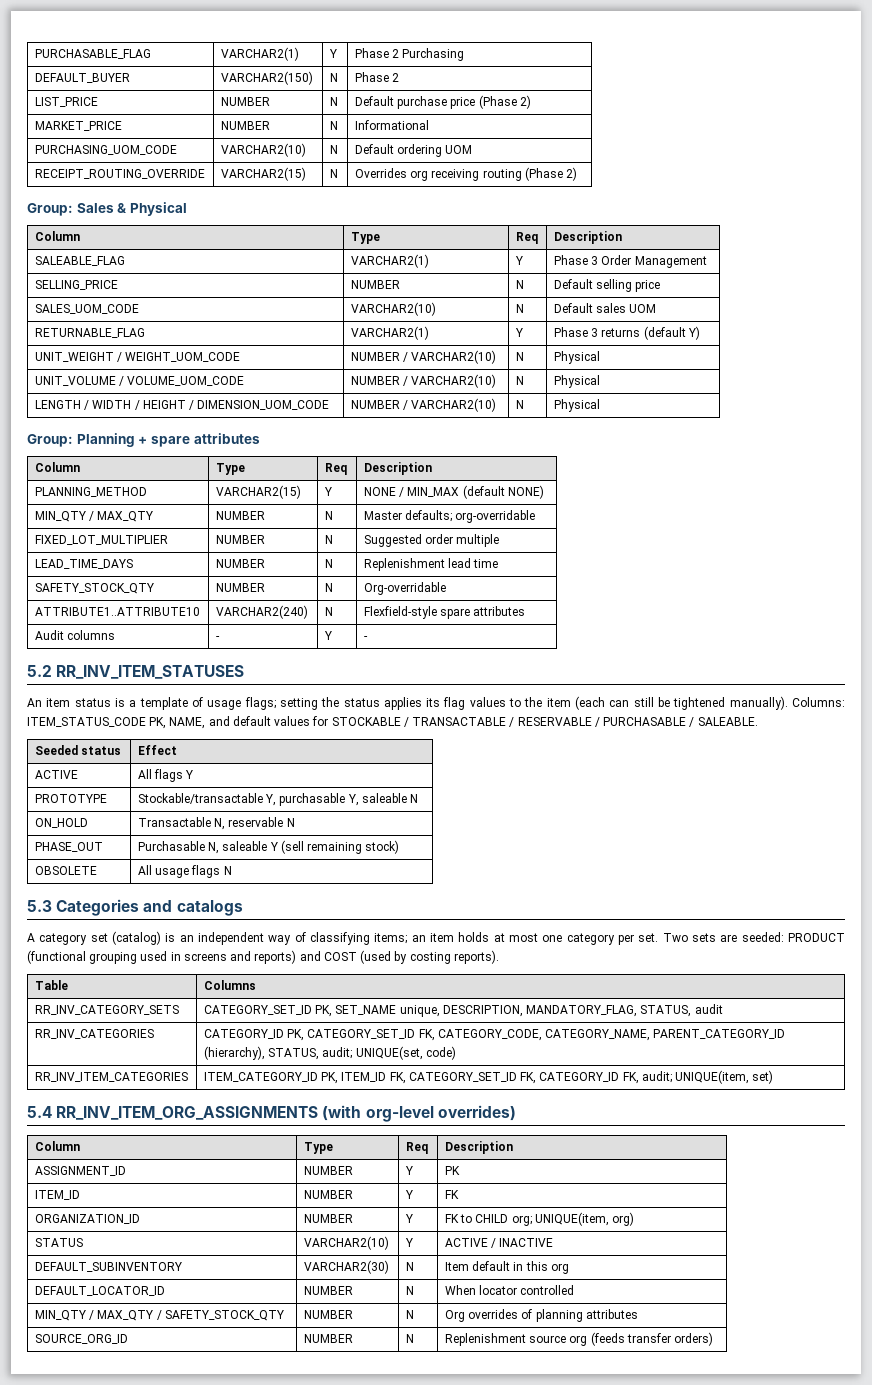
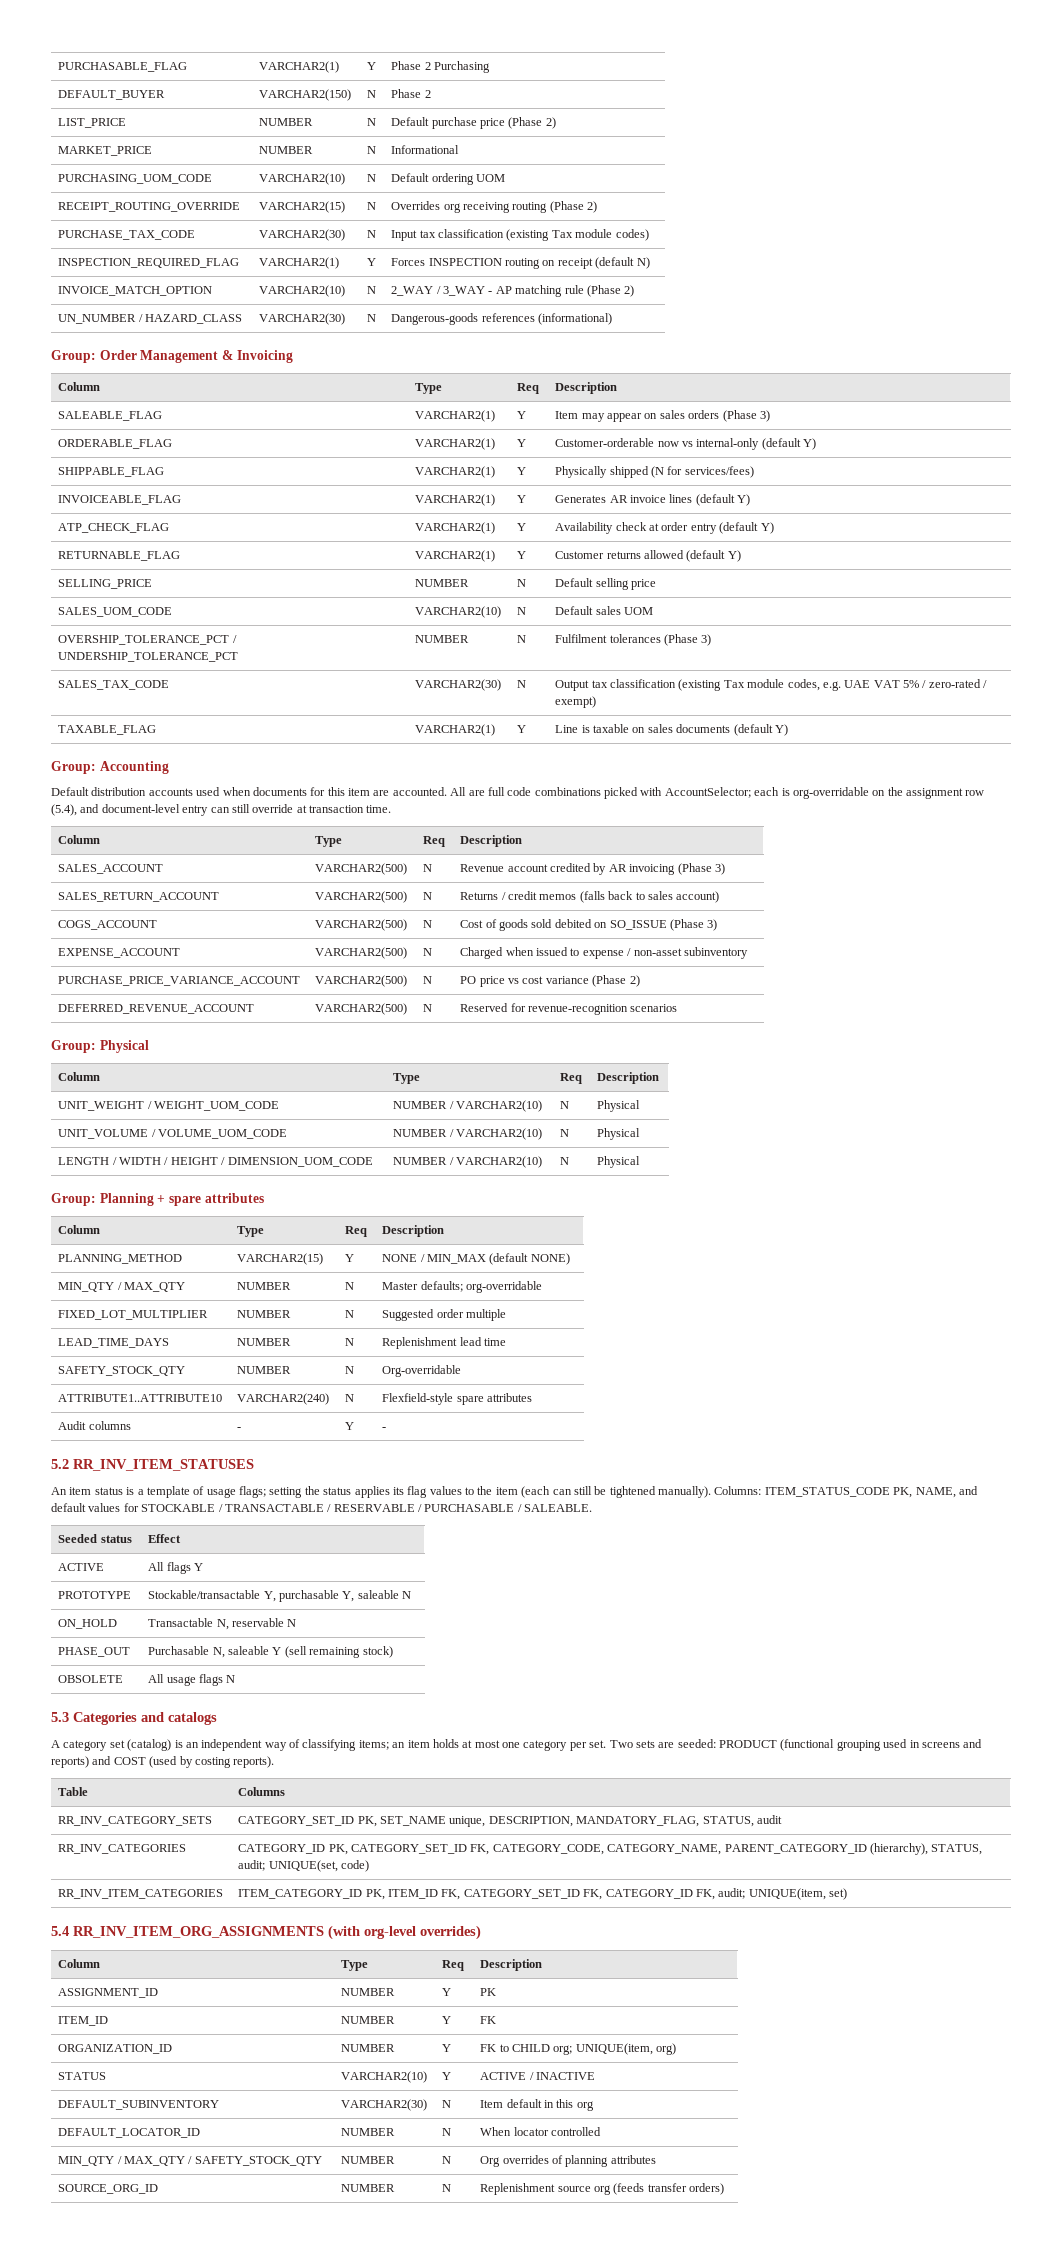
[27,202,187,216] // Group: Sales & Physical -> [58,230,196,240] [259,229,346,241] [367,230,377,238] [391,229,649,241] [58,258,240,268] [259,257,340,269] [367,258,377,266] [391,257,650,269] [58,286,213,296] [259,285,346,297] [367,286,377,294] [391,285,635,297] [58,314,243,324] [259,313,346,325] [367,314,377,322] [391,313,613,325] [51,350,293,363] // PURCHASE_TAX_CODE | VARCHAR2(30) | N | Input tax classification (existing Tax module codes) // INSPECTION_REQUIRED_FLAG | VARCHAR2(1) | Y | Forces INSPECTION routing on receipt (default N) // INVOICE_MATCH_OPTION | VARCHAR2(10) | N | 2_WAY / 3_WAY - AP matching rule (Phase 2) // UN_NUMBER / HAZARD_CLASS | VARCHAR2(30) | N | Dangerous-goods references (informational) // Group: Order Management & Invoicing
[553,255,707,268] Phase 3 Order Management -> [555,410,770,422] [58,439,173,449] [415,438,496,450] [517,439,527,447] [555,438,817,450] [58,467,165,477] [415,466,496,478] [517,467,527,475] [555,466,754,478] [58,495,182,505] [415,494,496,506] [517,495,527,503] [555,494,751,506] [58,523,170,533] [415,522,496,534] [517,523,527,531] [555,522,774,534] [58,551,181,561] [415,550,496,562] [517,551,527,559] [555,550,741,562] Item may appear on sales orders (Phase 3) // ORDERABLE_FLAG | VARCHAR2(1) | Y | Customer-orderable now vs internal-only (default Y) // SHIPPABLE_FLAG | VARCHAR2(1) | Y | Physically shipped (N for services/fees) // INVOICEABLE_FLAG | VARCHAR2(1) | Y | Generates AR invoice lines (default Y) // ATP_CHECK_FLAG | VARCHAR2(1) | Y | Availability check at order entry (default Y) // RETURNABLE_FLAG | VARCHAR2(1) | Y | Customer returns allowed (default Y)
[34,328,145,338] [350,326,429,340] [514,328,523,337] [553,326,700,340] RETURNABLE_FLAG | VARCHAR2(1) | Y | Phase 3 returns (default Y) -> [58,635,237,645] [58,652,239,662] [415,635,470,643] [517,635,527,643] [555,634,712,646] [58,680,170,690] [415,679,502,691] [517,680,527,688] [555,679,988,691] [555,696,597,708] [58,725,157,735] [415,724,496,736] [517,725,527,733] [555,724,788,736] [51,761,169,774] [51,787,985,799] [51,804,392,816] [58,835,101,844] [315,836,343,847] [423,836,446,847] [460,835,523,847] [58,864,164,874] [315,863,408,875] [423,864,433,872] [460,863,725,875] [58,892,220,902] [315,891,408,903] [423,892,433,900] [460,891,720,903] [58,920,158,930] [315,919,408,931] [423,920,433,928] [460,919,718,931] [58,948,181,958] [315,947,408,959] [423,948,433,956] [460,947,748,959] [58,976,301,986] [315,975,408,987] [423,976,433,984] [460,975,640,987] [58,1004,255,1014] [315,1003,408,1015] [423,1004,433,1012] [460,1003,678,1015] [51,1040,149,1053] [58,1072,101,1081] [393,1073,421,1084] [560,1073,583,1084] [597,1072,660,1084] OVERSHIP_TOLERANCE_PCT / UNDERSHIP_TOLERANCE_PCT | NUMBER | N | Fulfilment tolerances (Phase 3) // SALES_TAX_CODE | VARCHAR2(30) | N | Output tax classification (existing Tax module codes, e.g. UAE VAT 5% / zero-rated / exempt) // TAXABLE_FLAG | VARCHAR2(1) | Y | Line is taxable on sales documents (default Y) // Group: Accounting // Default distribution accounts used when documents for this item are accounted. All are full code combinations picked with AccountSelector; each is org-overridable on the assignment row (5.4), and document-level entry can still override at transaction time. // Column | Type | Req | Description // SALES_ACCOUNT | VARCHAR2(500) | N | Revenue account credited by AR invoicing (Phase 3) // SALES_RETURN_ACCOUNT | VARCHAR2(500) | N | Returns / credit memos (falls back to sales account) // COGS_ACCOUNT | VARCHAR2(500) | N | Cost of goods sold debited on SO_ISSUE (Phase 3) // EXPENSE_ACCOUNT | VARCHAR2(500) | N | Charged when issued to expense / non-asset subinventory // PURCHASE_PRICE_VARIANCE_ACCOUNT | VARCHAR2(500) | N | PO price vs cost variance (Phase 2) // DEFERRED_REVENUE_ACCOUNT | VARCHAR2(500) | N | Reserved for revenue-recognition scenarios // Group: Physical // Column | Type | Req | Description

